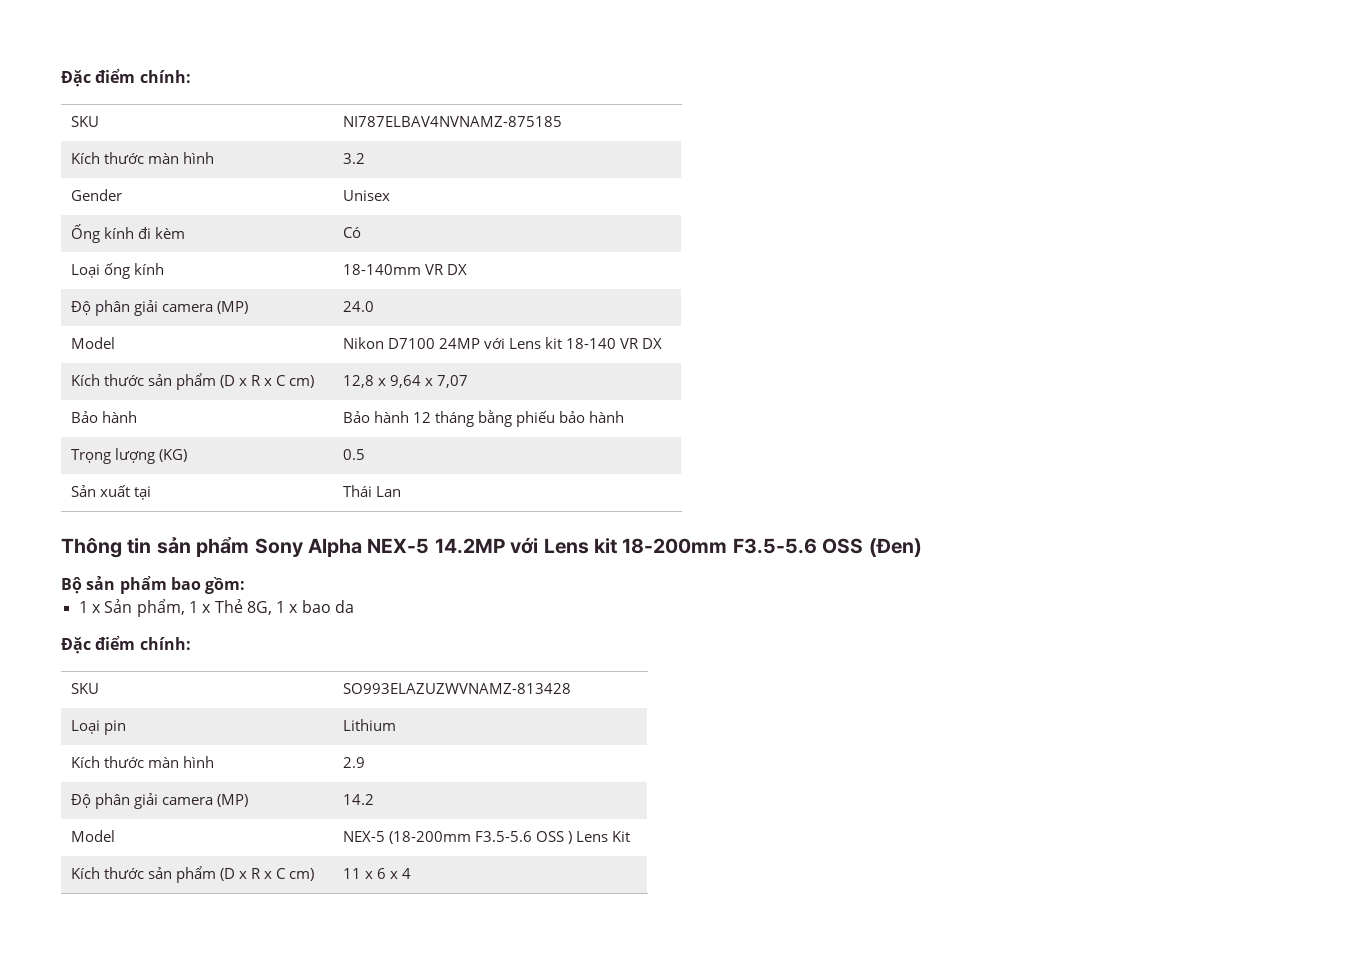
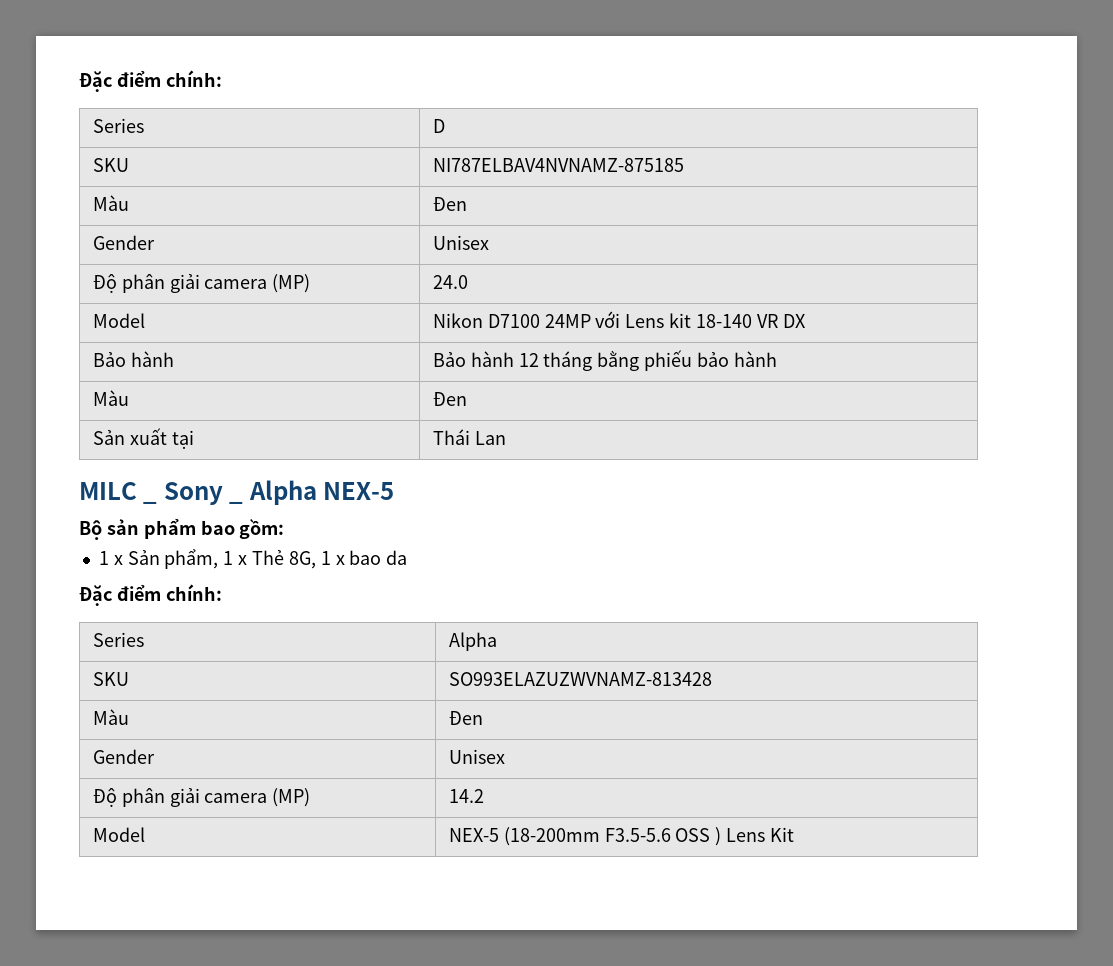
[61,69,191,87] Đặc điểm chính: -> [79,70,222,92] [92,118,144,133] [432,119,445,133] Đặc điểm chính: // Series | D
[70,152,214,164] [342,153,365,164] [70,189,122,201] [342,190,390,201] [70,224,185,243] [342,227,361,238] [70,263,164,279] [342,264,467,275] Kích thước màn hình | 3.2 // Gender | Unisex // Ống kính đi kèm | Có // Loại ống kính | 18-140mm VR DX -> [92,195,129,211] [432,197,467,211] [92,235,155,250] [432,235,489,250] Màu | Đen // Gender | Unisex
[70,373,314,390] [342,375,468,388] // Kích thước sản phẩm (D x R x C cm) | 12,8 x 9,64 x 7,07 -> (806, 321) none
[70,448,187,464] [342,449,365,460] Trọng lượng (KG) | 0.5 -> [92,390,129,406] [432,392,467,406] Màu | Đen
[61,536,922,558] Thông tin sản phẩm Sony Alpha NEX-5 14.2MP với Lens kit 18-200mm F3.5-5.6 OSS (Đen) -> [79,482,137,500] [143,480,395,505] MILC _ Sony _ Alpha NEX-5
(191, 643) none -> [92,632,144,647] [448,632,497,651] // Series | Alpha
[70,720,126,735] [342,719,396,731] [70,756,214,768] [342,757,365,768] Loại pin | Lithium // Kích thước màn hình | 2.9 -> [92,709,129,725] [448,711,483,725] [92,749,155,764] [448,749,505,764] Màu | Đen // Gender | Unisex
[70,866,314,883] [342,868,411,879] // Kích thước sản phẩm (D x R x C cm) | 11 x 6 x 4 -> (795, 834) none

